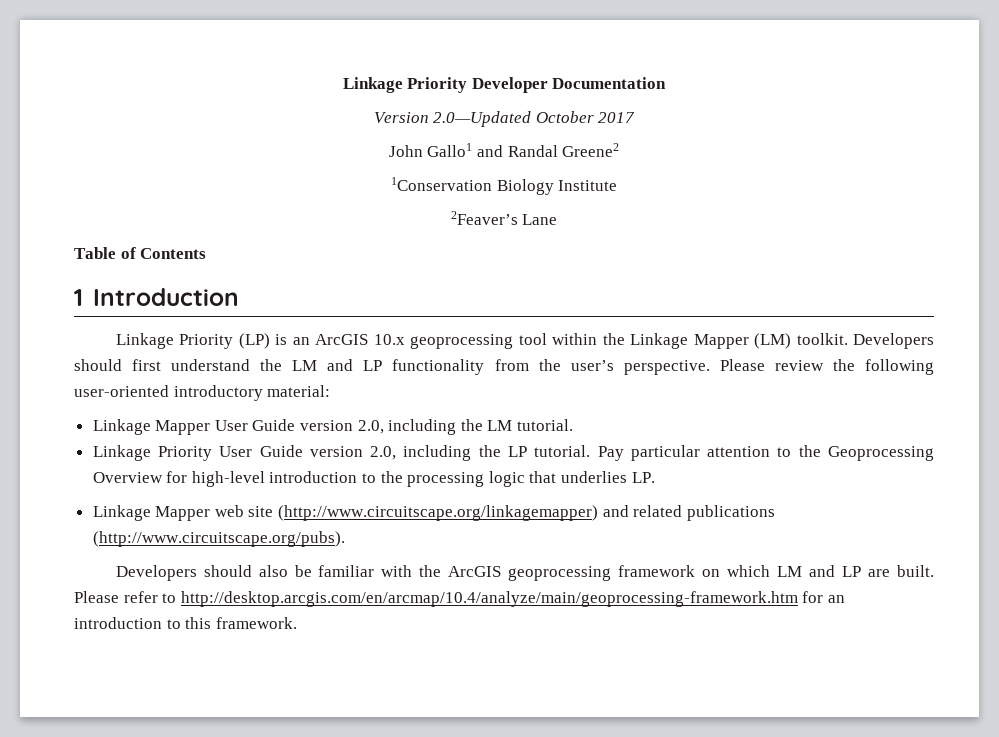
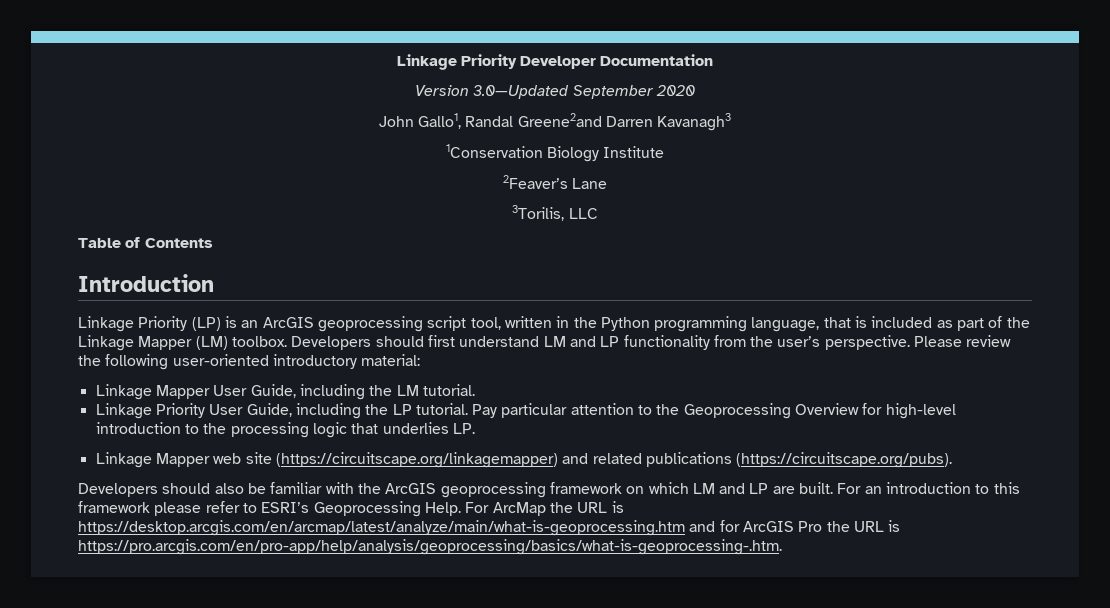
[433,111,636,127] [388,143,620,157] 2.0—Updated October 2017 // John Gallo1 and Randal Greene2 -> [473,85,695,99] [378,113,732,131] 3.0—Updated September 2020 // John Gallo1, Randal Greene2and Darren Kavanagh3
(558, 219) none -> [512,205,598,221] // 3Torilis, LLC
[74,289,83,306] 1 -> (213, 243) none
[373,333,598,349] 10.x geoprocessing tool within -> [317,316,1003,332] geoprocessing script tool, written in the Python programming language, that is included as part of
[796,333,848,345] toolkit. -> [231,336,287,347] toolbox.
[260,359,283,371] the -> (540, 341) none
[252,419,384,434] Guide version 2.0, -> [250,384,296,398] Guide,
[259,445,397,460] Guide version 2.0, -> [246,403,292,417] Guide,
[278,505,599,521] (http://www.circuitscape.org/linkagemapper) -> [275,452,558,468] (https://circuitscape.org/linkagemapper)
[92,531,345,547] (http://www.circuitscape.org/pubs). -> [736,452,953,468] (https://circuitscape.org/pubs).
[74,591,845,607] [74,617,297,629] Please refer to http://desktop.arcgis.com/en/arcmap/10.4/analyze/main/geoprocessing-framework.htm for an introduction to this framework. -> [837,482,1020,494] [78,501,624,517] [78,520,901,536] [78,539,782,555] For an introduction to this framework please refer to ESRI’s Geoprocessing Help. For ArcMap the URL is https://desktop.arcgis.com/en/arcmap/latest/analyze/main/what-is-geoprocessing.htm and for ArcGIS Pro the URL is https://pro.arcgis.com/en/pro-app/help/analysis/geoprocessing/basics/what-is-geoprocessing-.htm.

